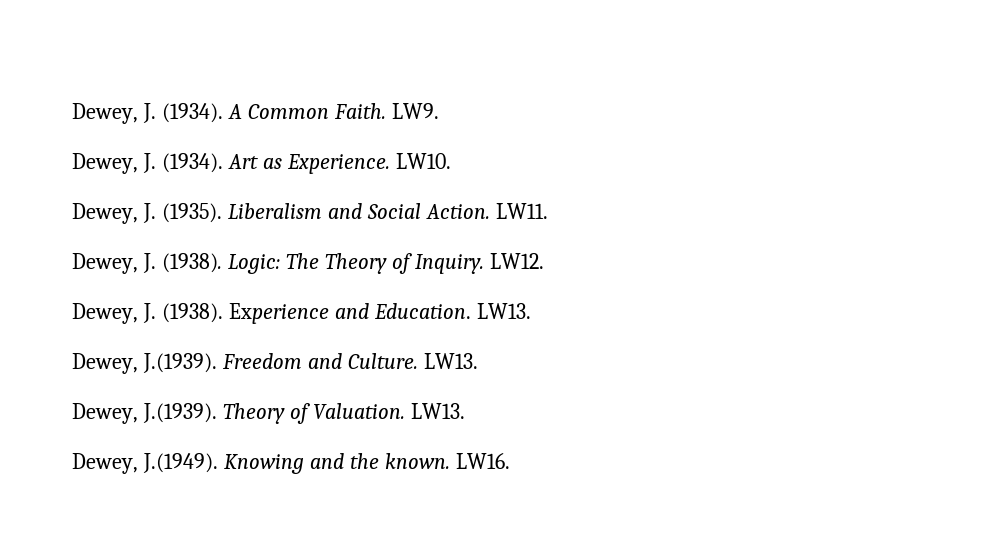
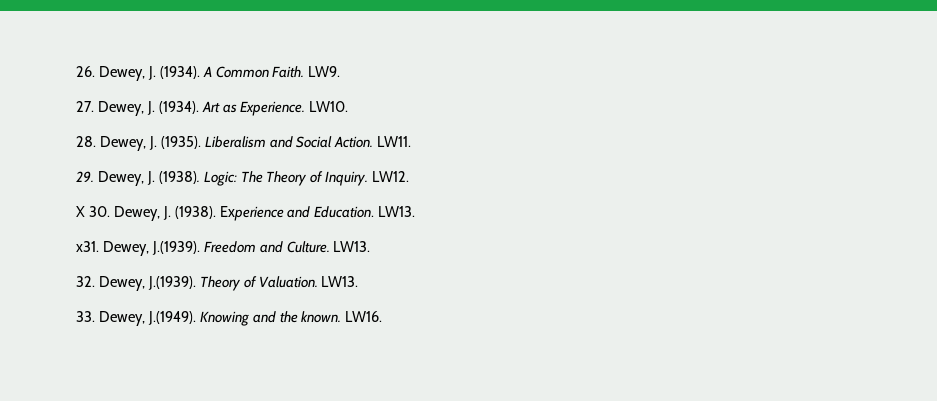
(72, 113) none -> [76,66,95,77] 26.
(439, 111) none -> [76,101,94,112] 27.
(451, 161) none -> [76,136,96,147] 28.
(548, 211) none -> [76,171,94,182] 29.
(544, 261) none -> [76,206,110,217] X 30.
(531, 311) none -> [76,241,99,252] x31.
(478, 361) none -> [76,276,95,287] 32.
(465, 411) none -> [76,311,95,322] 33.

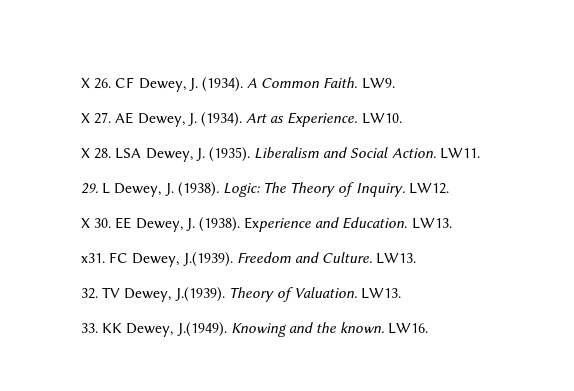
[76,66,95,77] 26. -> [81,77,135,89] X 26. CF
[76,101,94,112] 27. -> [81,112,134,124] X 27. AE
[76,136,96,147] 28. -> [81,148,142,159] X 28. LSA
(94, 176) none -> [102,183,111,194] L
(110, 211) none -> [115,217,132,229] EE
(99, 246) none -> [109,252,129,263] FC
(95, 281) none -> [102,287,121,298] TV
(95, 316) none -> [102,323,123,333] KK

